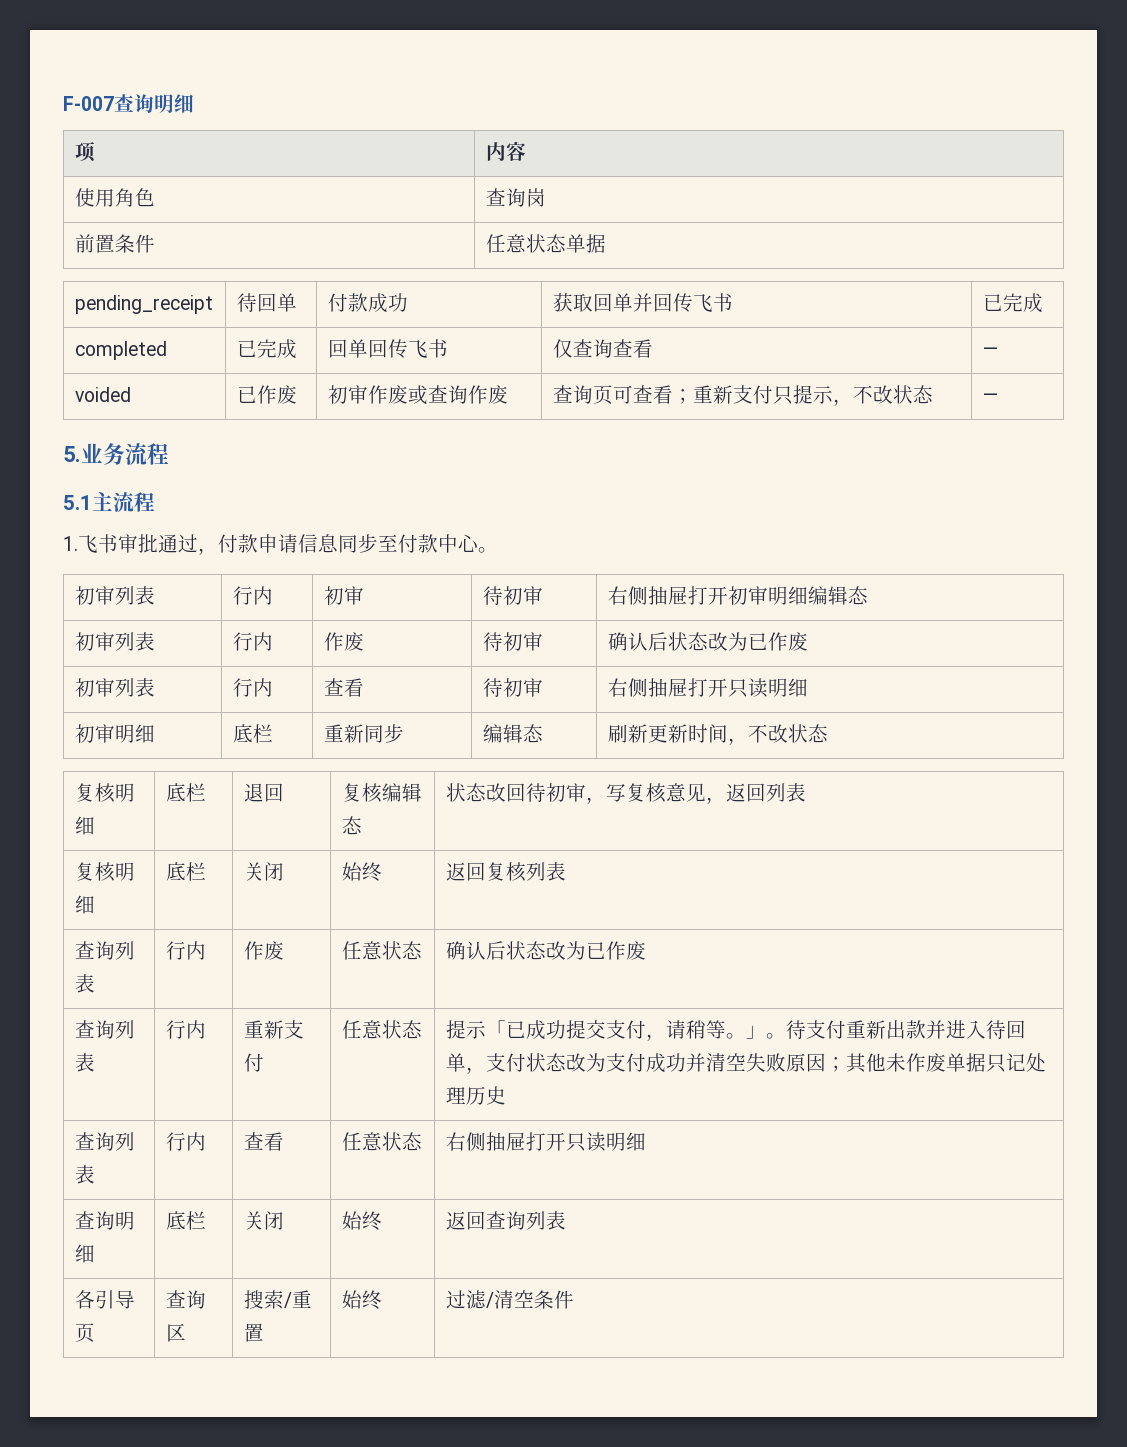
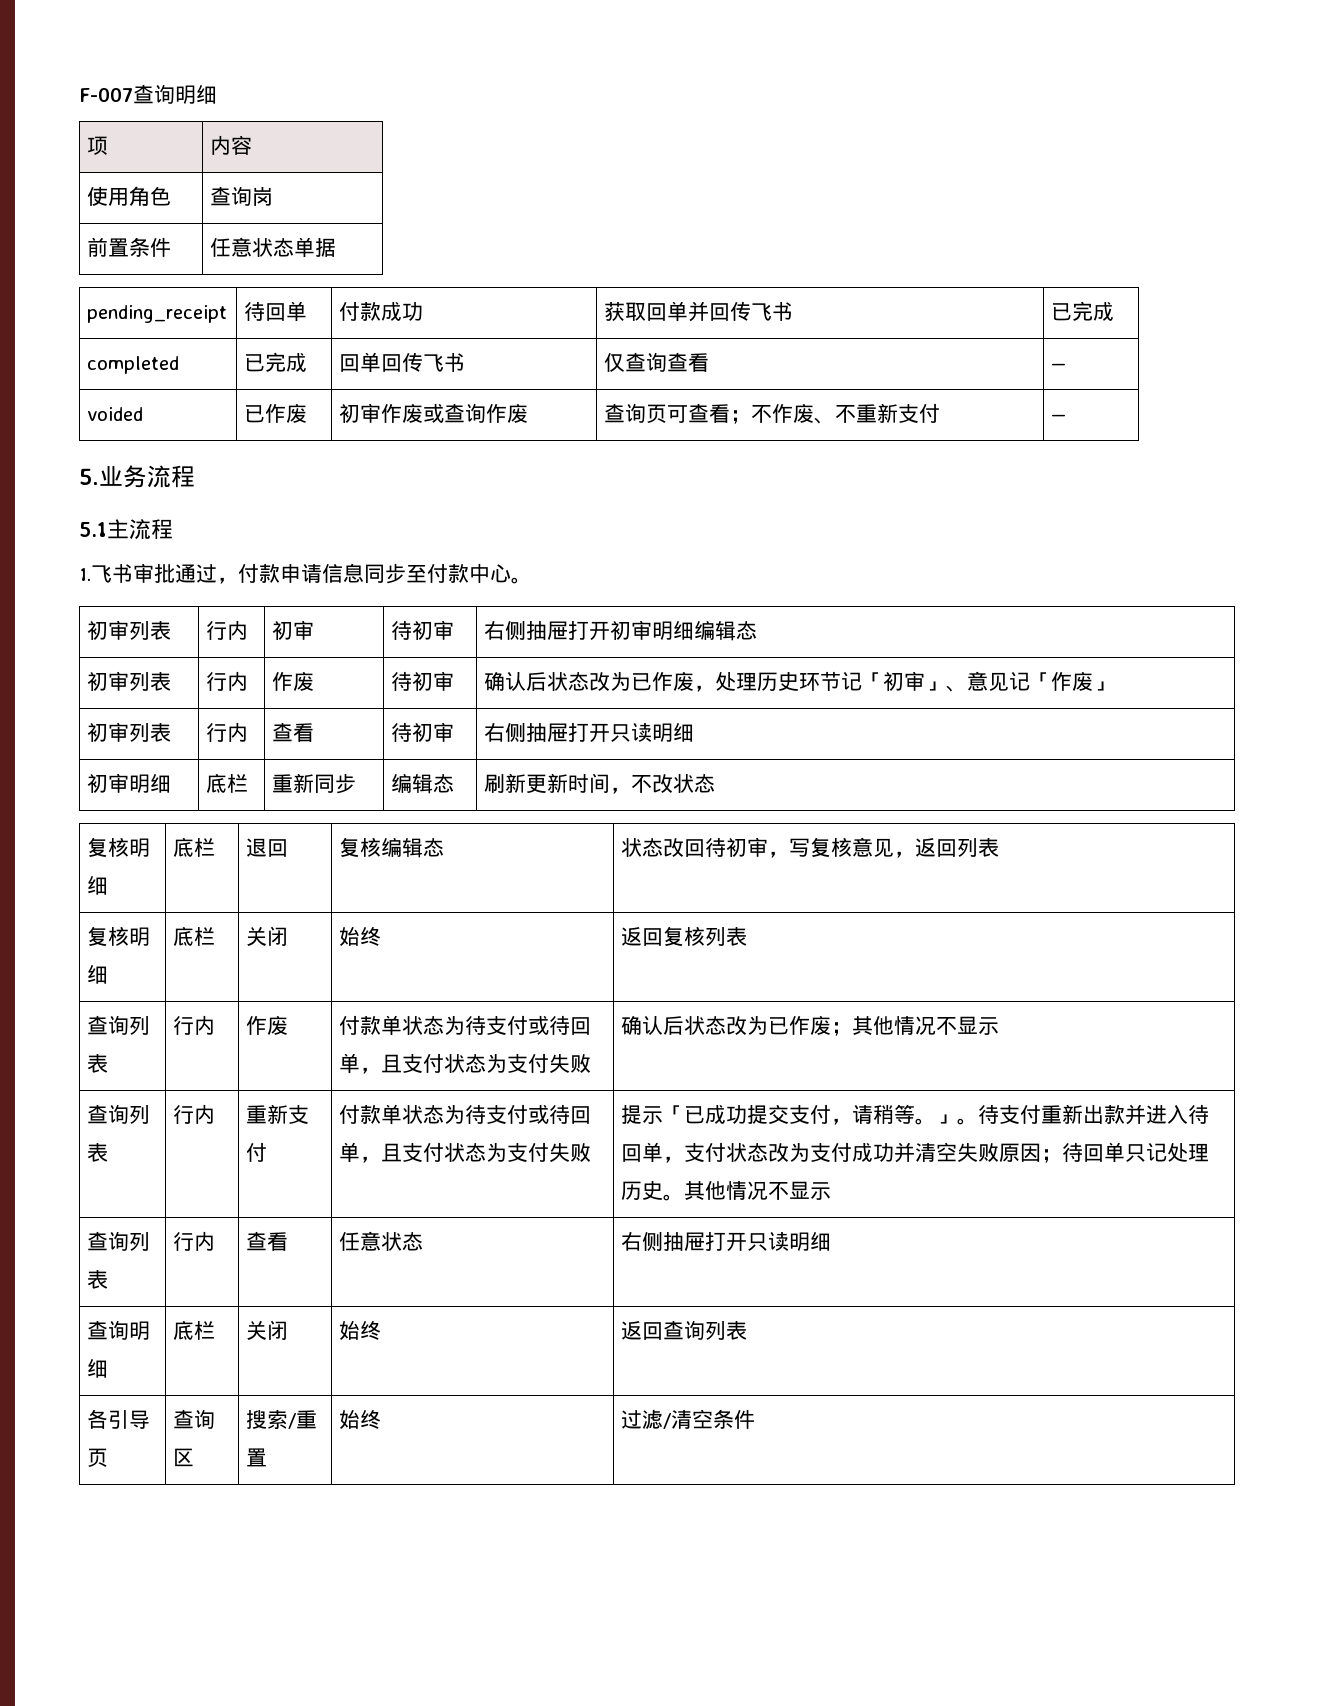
[692,385,933,406] 重新支付只提示，不改状态 -> [751,403,941,424] 不作废、不重新支付
(808, 641) none -> [694,671,1115,692] ，处理历史环节记「初审」、意见记「作废」
[341,941,422,960] [445,941,646,960] 任意状态 | 确认后状态改为已作废 -> [339,1015,592,1036] [339,1053,592,1074] [621,1015,1000,1036] 付款单状态为待支付或待回单，且支付状态为支付失败 | 确认后状态改为已作废；其他情况不显示
[341,1020,422,1039] 任意状态 -> [339,1104,592,1125] [339,1142,592,1163] 付款单状态为待支付或待回单，且支付状态为支付失败
[845,1053,986,1073] 其他未作废单据 -> [1062,1142,1126,1163] 待回单
(506, 1095) none -> [663,1181,832,1201] 。其他情况不显示

